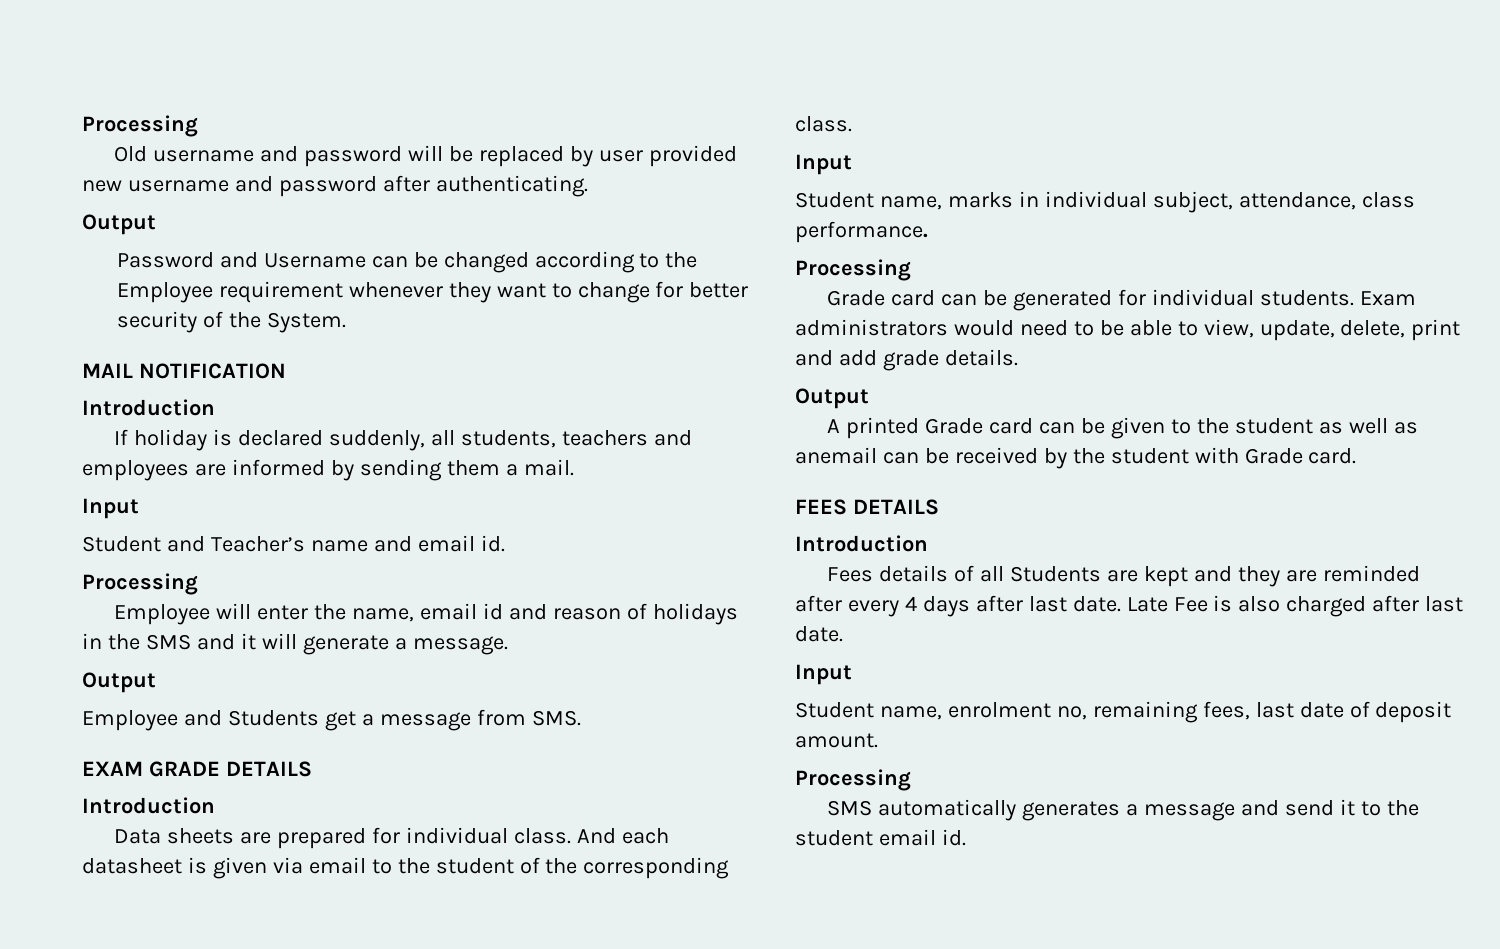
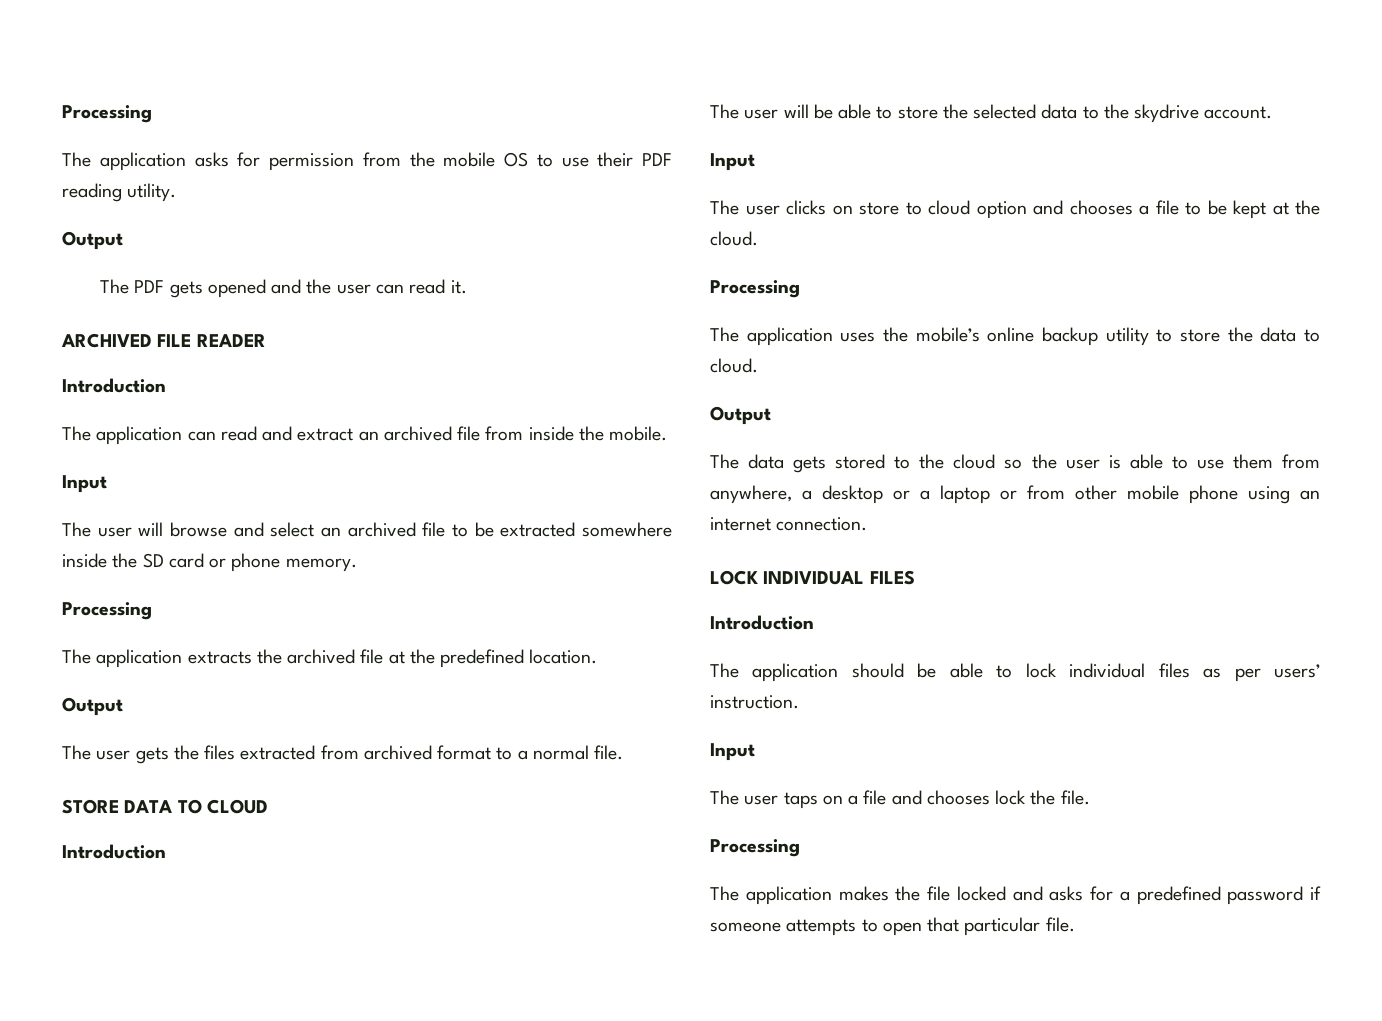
[82,115,198,137] [114,145,737,167] [82,175,588,197] [82,214,156,235] [116,251,698,273] [116,281,749,303] [116,311,346,333] [82,363,286,379] [82,399,215,416] [114,429,692,451] [82,459,574,481] [82,498,139,519] [82,535,505,552] [82,573,198,595] [114,603,738,625] [82,633,508,655] [82,672,156,693] [82,709,581,731] [82,761,312,777] [82,797,215,814] [114,827,669,849] [82,857,730,879] [795,116,852,132] [795,154,852,175] [795,191,1415,213] [795,221,928,243] [795,259,911,281] [827,289,1416,311] [795,319,1461,341] [795,349,1018,371] [795,388,869,409] [827,417,1418,439] [795,447,1357,469] [795,499,939,515] [795,535,928,552] [827,565,1420,587] [795,595,1464,617] [795,626,843,642] [795,664,852,685] [795,701,1452,723] [795,733,878,748] [795,769,911,791] [827,799,1419,821] [795,829,966,846] Processing // Old username and password will be replaced by user provided new username and password after authenticating. // Output // Password and Username can be changed according to the Employee requirement whenever they want to change for better security of the System. // MAIL NOTIFICATION // Introduction // If holiday is declared suddenly, all students, teachers and employees are informed by sending them a mail. // Input // Student and Teacher’s name and email id. // Processing // Employee will enter the name, email id and reason of holidays in the SMS and it will generate a message. // Output // Employee and Students get a message from SMS. // EXAM GRADE DETAILS // Introduction // Data sheets are prepared for individual class. And each datasheet is given via email to the student of the corresponding class. // Input // Student name, marks in individual subject, attendance, class performance. // Processing // Grade card can be generated for individual students. Exam administrators would need to be able to view, update, delete, print and add grade details. // Output // A printed Grade card can be given to the student as well as anemail can be received by the student with Grade card. // FEES DETAILS // Introduction // Fees details of all Students are kept and they are reminded after every 4 days after last date. Late Fee is also charged after last date. // Input // Student name, enrolment no, remaining fees, last date of deposit amount. // Processing // SMS automatically generates a message and send it to the student email id. -> [62,105,152,123] [62,152,672,171] [62,183,177,202] [62,231,123,250] [100,279,467,298] [61,333,266,348] [62,378,166,393] [62,426,668,445] [62,475,107,493] [62,522,672,537] [62,553,357,572] [62,602,152,620] [62,649,598,668] [62,697,123,716] [62,745,624,764] [62,799,268,814] [62,844,166,859] [710,104,1273,123] [710,153,755,171] [710,200,1320,219] [710,231,758,246] [710,280,800,298] [710,327,1320,346] [710,358,758,373] [710,406,771,425] [710,454,1320,473] [710,485,1320,504] [710,517,868,531] [710,570,915,585] [710,615,814,630] [710,663,1320,682] [710,695,799,709] [710,743,755,761] [710,790,1090,809] [710,839,800,857] [710,886,1321,905] [710,917,1075,936] Processing // The application asks for permission from the mobile OS to use their PDF reading utility. // Output // The PDF gets opened and the user can read it. // ARCHIVED FILE READER // Introduction // The application can read and extract an archived file from inside the mobile. // Input // The user will browse and select an archived file to be extracted somewhere inside the SD card or phone memory. // Processing // The application extracts the archived file at the predefined location. // Output // The user gets the files extracted from archived format to a normal file. // STORE DATA TO CLOUD // Introduction // The user will be able to store the selected data to the skydrive account. // Input // The user clicks on store to cloud option and chooses a file to be kept at the cloud. // Processing // The application uses the mobile’s online backup utility to store the data to cloud. // Output // The data gets stored to the cloud so the user is able to use them from anywhere, a desktop or a laptop or from other mobile phone using an internet connection. // LOCK INDIVIDUAL FILES // Introduction // The application should be able to lock individual files as per users’ instruction. // Input // The user taps on a file and chooses lock the file. // Processing // The application makes the file locked and asks for a predefined password if someone attempts to open that particular file.

